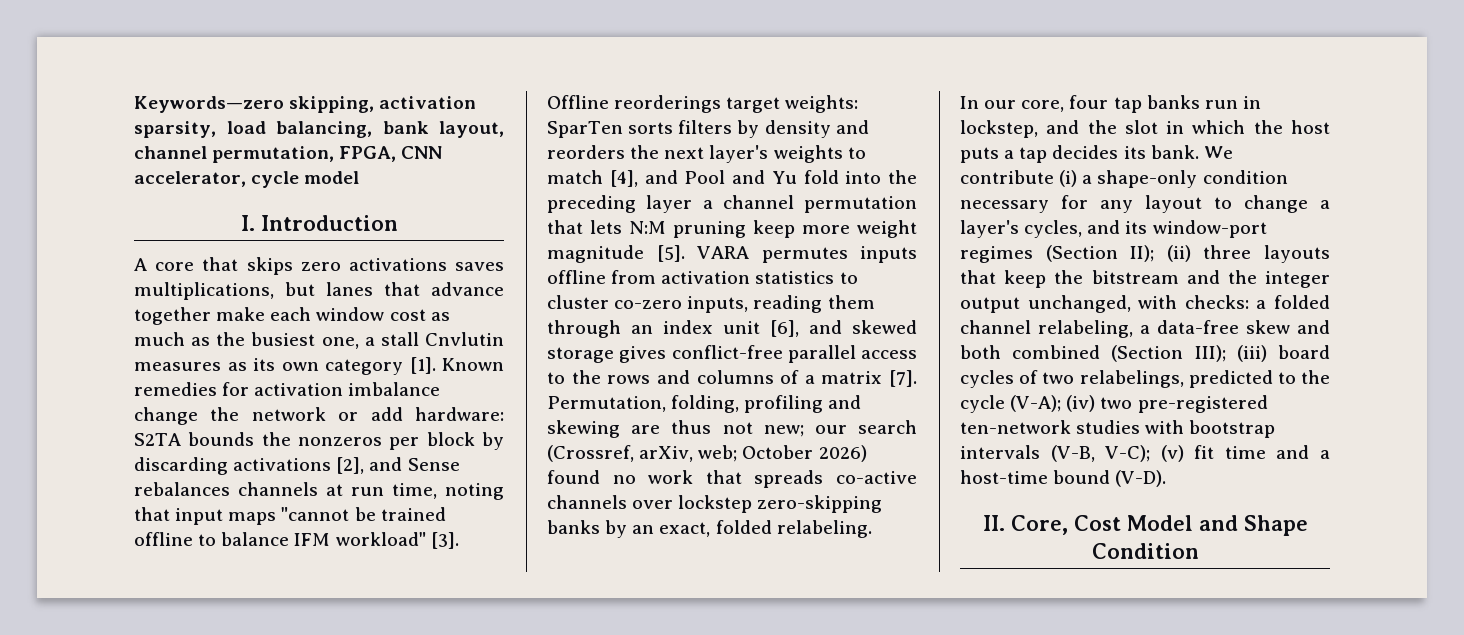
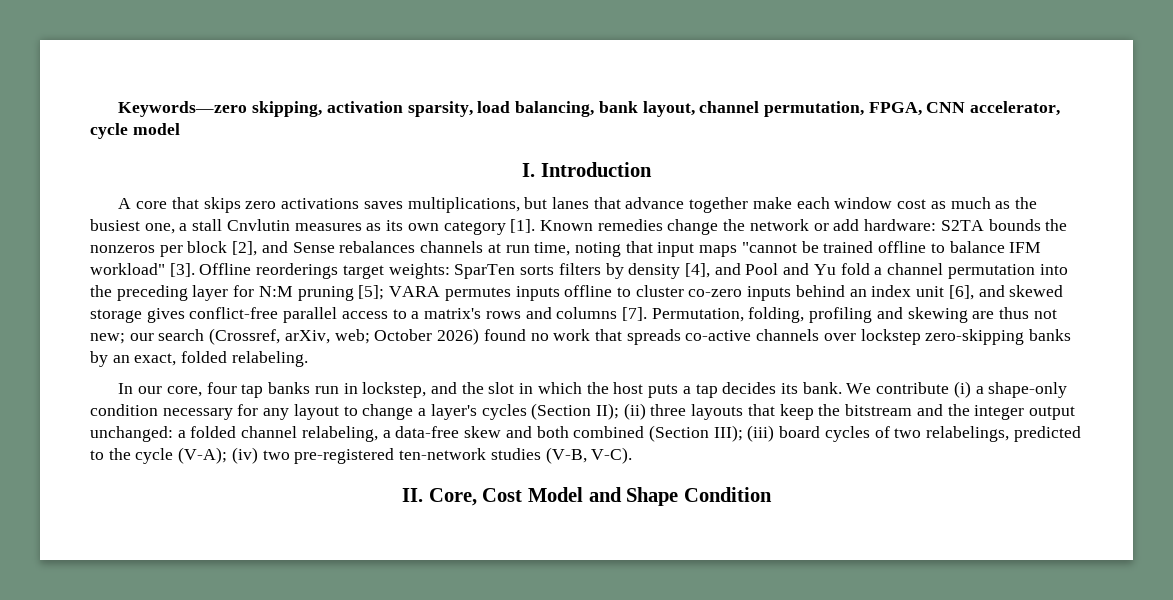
[222,382,441,396] for activation imbalance -> (663, 225) none
[482,432,504,450] [134,457,332,475] by discarding activations -> (228, 247) none
[835,120,869,134] [547,145,866,163] [547,170,603,184] and reorders the next layer's weights to match -> (681, 271) none
(839, 177) none -> [874,263,1035,279] a channel permutation
[702,195,917,213] [547,220,917,238] [547,245,917,263] [547,270,858,284] [547,295,875,313] [547,320,621,338] a channel permutation that lets N:M pruning keep more weight magnitude [5]. VARA permutes inputs offline from activation statistics to cluster co-zero inputs, reading them through -> [233,285,845,301] for N:M pruning [5]; VARA permutes inputs offline to cluster co-zero inputs behind
[571,370,601,384] the -> [411,308,482,319] a matrix's
[780,370,883,384] of a matrix -> (618, 313) none
[1024,220,1267,238] [960,246,1033,263] cycles, and its window-port regimes -> [481,404,527,420] cycles
[1027,295,1249,313] unchanged, with checks: -> [90,426,173,442] unchanged:
[1145,420,1276,438] [960,445,1330,462] [960,470,1167,487] with bootstrap intervals (V-B, V-C); (v) fit time and a host-time bound (V-D). -> [545,447,633,464] (V-B, V-C).

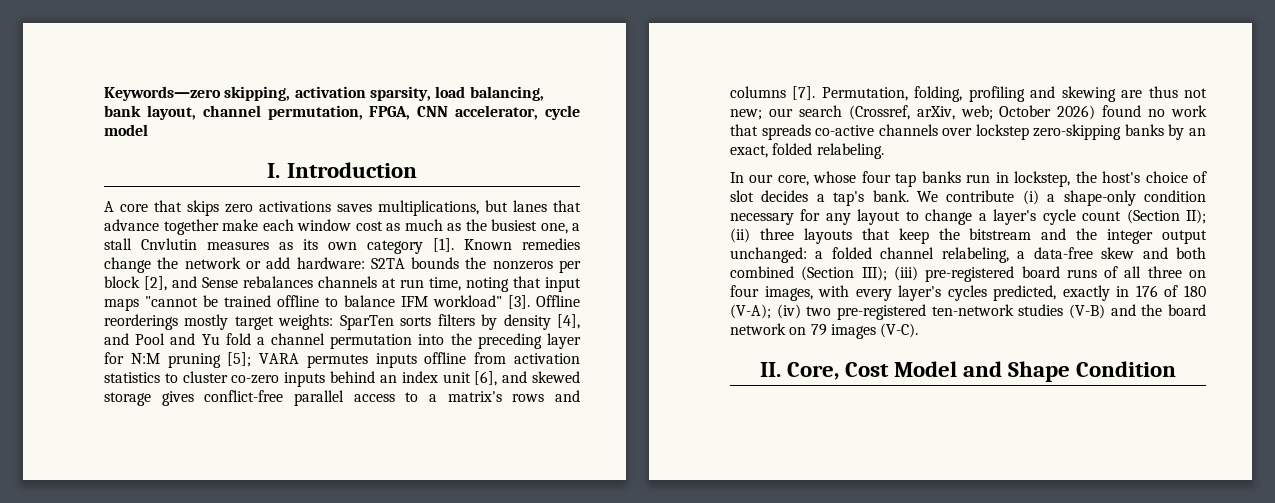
(339, 271) none -> [184,314,229,330] mostly
(613, 291) none -> [474,352,580,364] [104,372,160,383] from activation statistics
(202, 391) none -> [813,171,857,183] whose
[431,382,798,398] and the slot in which the host puts a tap decides its -> [1075,171,1207,183] [730,190,865,206] the host's choice of slot decides a tap's
[481,404,527,420] cycles -> [1042,209,1122,225] cycle count
[779,426,1081,442] [90,448,174,464] board cycles of two relabelings, predicted to the cycle -> [925,266,1206,282] [730,285,1206,301] pre-registered board runs of all three on four images, with every layer's cycles predicted, exactly in 176 of 180
[545,447,633,464] (V-B, V-C). -> [1069,304,1206,319] [730,323,919,339] (V-B) and the board network on 79 images (V-C).

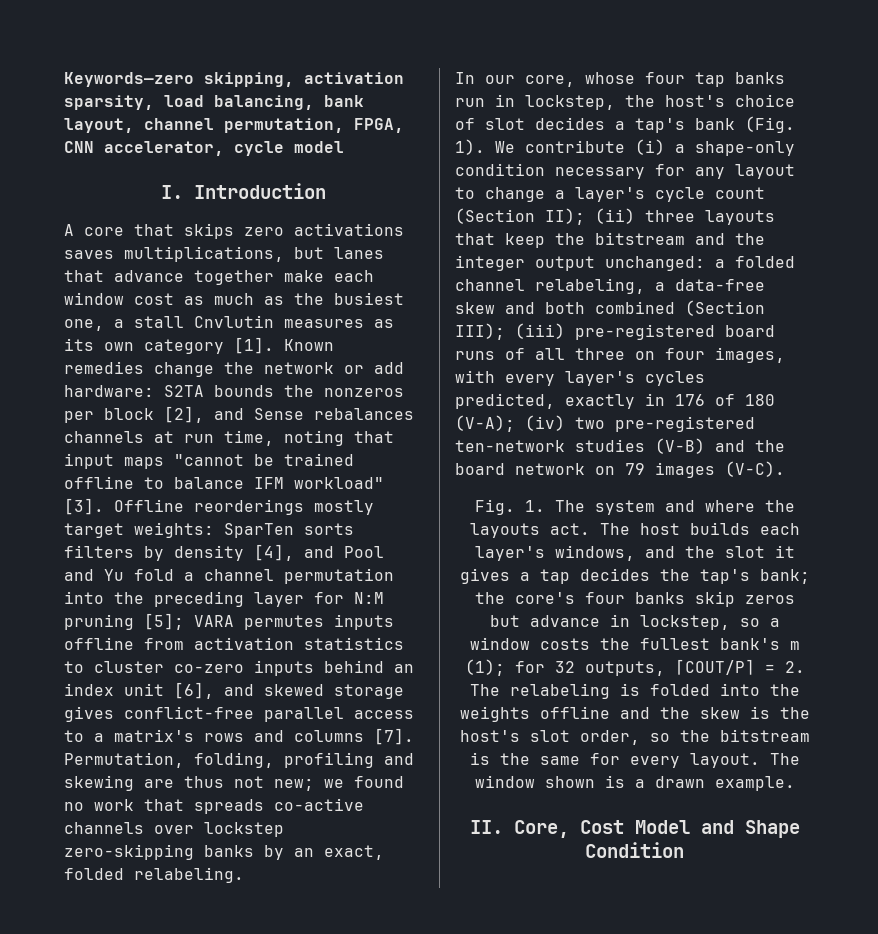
[768,105,1096,120] our search (Crossref, arXiv, web; October 2026) -> [324,779,344,788] we
[872,190,909,202] bank. -> [695,116,795,133] [455,139,485,155] bank (Fig. 1).
(919, 330) none -> [474,499,795,515] [469,522,800,538] [474,545,795,561] [459,568,810,584] [474,591,795,607] [489,614,780,630] [469,637,800,650] [464,659,805,676] [469,683,800,699] [459,706,810,722] [459,729,810,745] [469,752,800,768] [474,775,795,791] // Fig. 1. The system and where the layouts act. The host builds each layer's windows, and the slot it gives a tap decides the tap's bank; the core's four banks skip zeros but advance in lockstep, so a window costs the fullest bank's m (1); for 32 outputs, ⌈COUT/P⌉ = 2. The relabeling is folded into the weights offline and the skew is the host's slot order, so the bitstream is the same for every layout. The window shown is a drawn example.

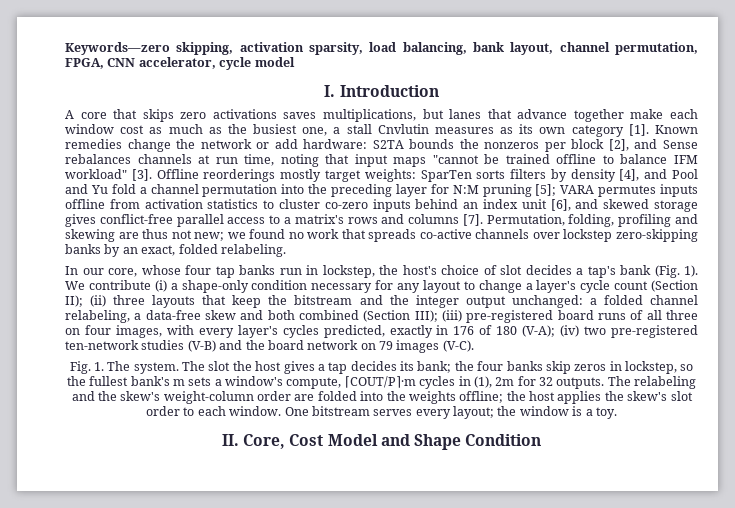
[594,500,795,515] [469,522,800,538] [474,545,795,561] system and where the layouts act. The host builds each layer's windows, and the slot it -> [133,361,282,374] system. The slot the host
[659,569,750,584] the tap's -> [400,361,415,371] its
[514,592,575,604] core's -> (474, 366) none
[489,615,600,627] but advance -> (607, 367) none
[769,618,780,627] [469,637,590,650] a window costs -> (694, 367) none
[464,659,805,676] [469,683,800,699] [459,706,810,722] [459,729,810,745] [469,752,800,768] [474,775,795,791] (1); for 32 outputs, ⌈COUT/P⌉ = 2. The relabeling is folded into the weights offline and the skew is the host's slot order, so the bitstream is the same for every layout. The window shown is a drawn example. -> [188,376,697,389] [71,391,693,404] [146,406,617,419] sets a window's compute, ⌈COUT/P⌉·m cycles in (1), 2m for 32 outputs. The relabeling and the skew's weight-column order are folded into the weights offline; the host applies the skew's slot order to each window. One bitstream serves every layout; the window is a toy.

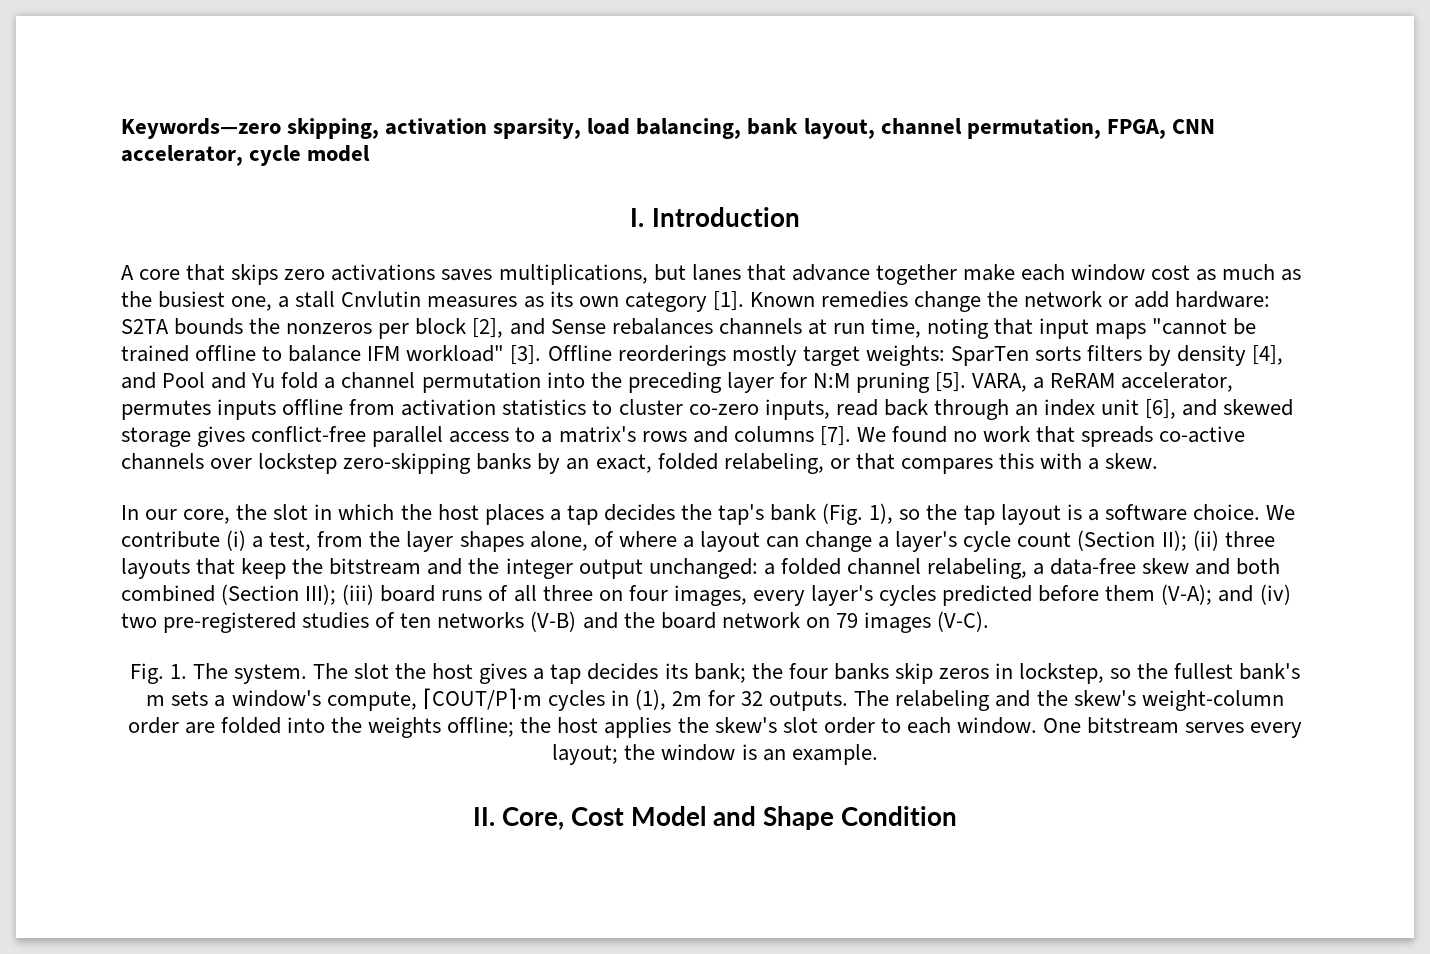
[535,184,595,196] [5]; VARA -> [935,372,1234,392] [5]. VARA, a ReRAM accelerator,
[372,199,459,212] inputs behind -> [764,399,1009,420] inputs, read back through
[486,214,698,227] [65,229,246,242] Permutation, folding, profiling and skewing are thus not new; we -> [856,427,886,442] We
[220,244,286,257] [65,265,698,278] [65,280,475,293] relabeling. // In our core, whose four tap banks run in lockstep, the host's choice of slot decides a tap's bank (Fig. 1). We contribute (i) a shape-only condition necessary for any layout to -> [723,453,1159,474] [121,503,1295,525] [121,530,799,552] relabeling, or that compares this with a skew. // In our core, the slot in which the host places a tap decides the tap's bank (Fig. 1), so the tap layout is a software choice. We contribute (i) a test, from the layer shapes alone, of where a layout can
[466,310,554,323] pre-registered -> (375, 594) none
[166,325,194,335] with -> (747, 595) none
[323,325,698,338] [65,340,185,350] predicted, exactly in 176 of 180 (V-A); (iv) two pre-registered ten-network studies -> [942,584,1291,606] [121,612,525,633] predicted before them (V-A); and (iv) two pre-registered studies of ten networks
[585,407,617,419] a toy. -> [762,744,878,765] an example.

